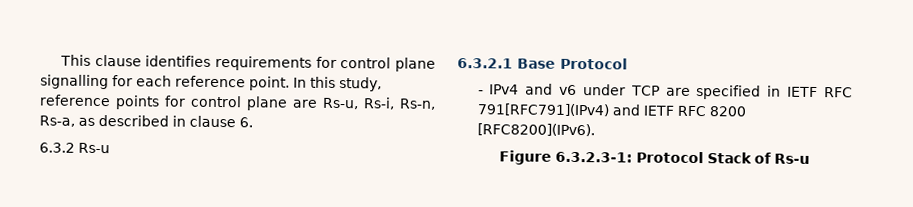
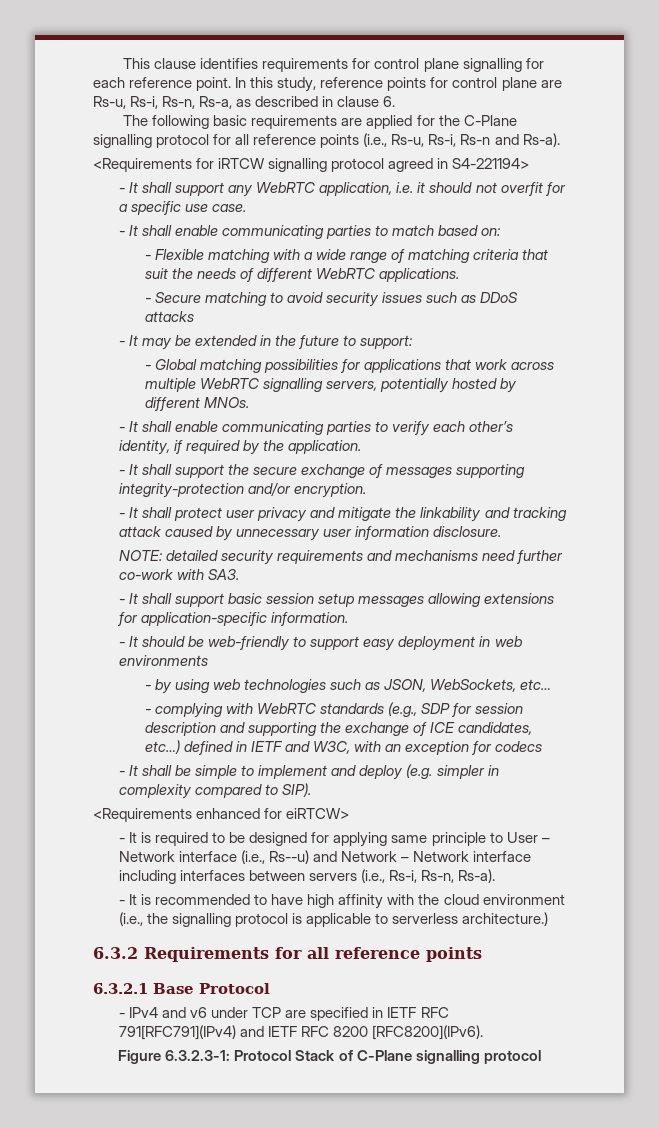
[39,142,110,154] 6.3.2 Rs-u -> [123,115,517,129] [93,133,560,148] [93,158,530,172] [118,182,566,197] [118,201,247,215] [118,225,502,239] [144,249,549,263] [144,268,460,282] [144,292,519,307] [144,311,194,322] [118,335,414,350] [144,359,555,373] [144,378,518,393] [144,397,250,411] [118,421,514,436] [118,440,362,455] [118,464,526,478] [118,482,367,498] [118,507,567,522] [118,526,502,541] [118,550,564,565] [118,569,240,580] [118,593,555,607] [116,612,349,626] [118,636,523,651] [118,655,208,666] [144,679,552,694] [144,702,524,718] [144,722,533,736] [144,740,543,755] [118,764,499,780] [118,783,312,799] [93,808,350,822] [118,832,550,847] [118,850,532,864] [118,869,496,884] [118,894,565,909] [118,912,549,927] [93,947,482,962] The following basic requirements are applied for the C-Plane signalling protocol for all reference points (i.e., Rs-u, Rs-i, Rs-n and Rs-a). // <Requirements for iRTCW signalling protocol agreed in S4-221194> // - It shall support any WebRTC application, i.e. it should not overfit for a specific use case. // - It shall enable communicating parties to match based on: // - Flexible matching with a wide range of matching criteria that suit the needs of different WebRTC applications. // - Secure matching to avoid security issues such as DDoS attacks // - It may be extended in the future to support: // - Global matching possibilities for applications that work across multiple WebRTC signalling servers, potentially hosted by different MNOs. // - It shall enable communicating parties to verify each other’s identity, if required by the application. // - It shall support the secure exchange of messages supporting integrity-protection and/or encryption. // - It shall protect user privacy and mitigate the linkability and tracking attack caused by unnecessary user information disclosure. // NOTE: detailed security requirements and mechanisms need further co-work with SA3. // - It shall support basic session setup messages allowing extensions for application-specific information. // - It should be web-friendly to support easy deployment in web environments // - by using web technologies such as JSON, WebSockets, etc… // - complying with WebRTC standards (e.g., SDP for session description and supporting the exchange of ICE candidates, etc…) defined in IETF and W3C, with an exception for codecs // - It shall be simple to implement and deploy (e.g. simpler in complexity compared to SIP). // <Requirements enhanced for eiRTCW> // - It is required to be designed for applying same principle to User – Network interface (i.e., Rs--u) and Network – Network interface including interfaces between servers (i.e., Rs-i, Rs-n, Rs-a). // - It is recommended to have high affinity with the cloud environment (i.e., the signalling protocol is applicable to serverless architecture.) // 6.3.2 Requirements for all reference points
[773,153,810,164] Rs-u -> [356,1050,541,1064] C-Plane signalling protocol

